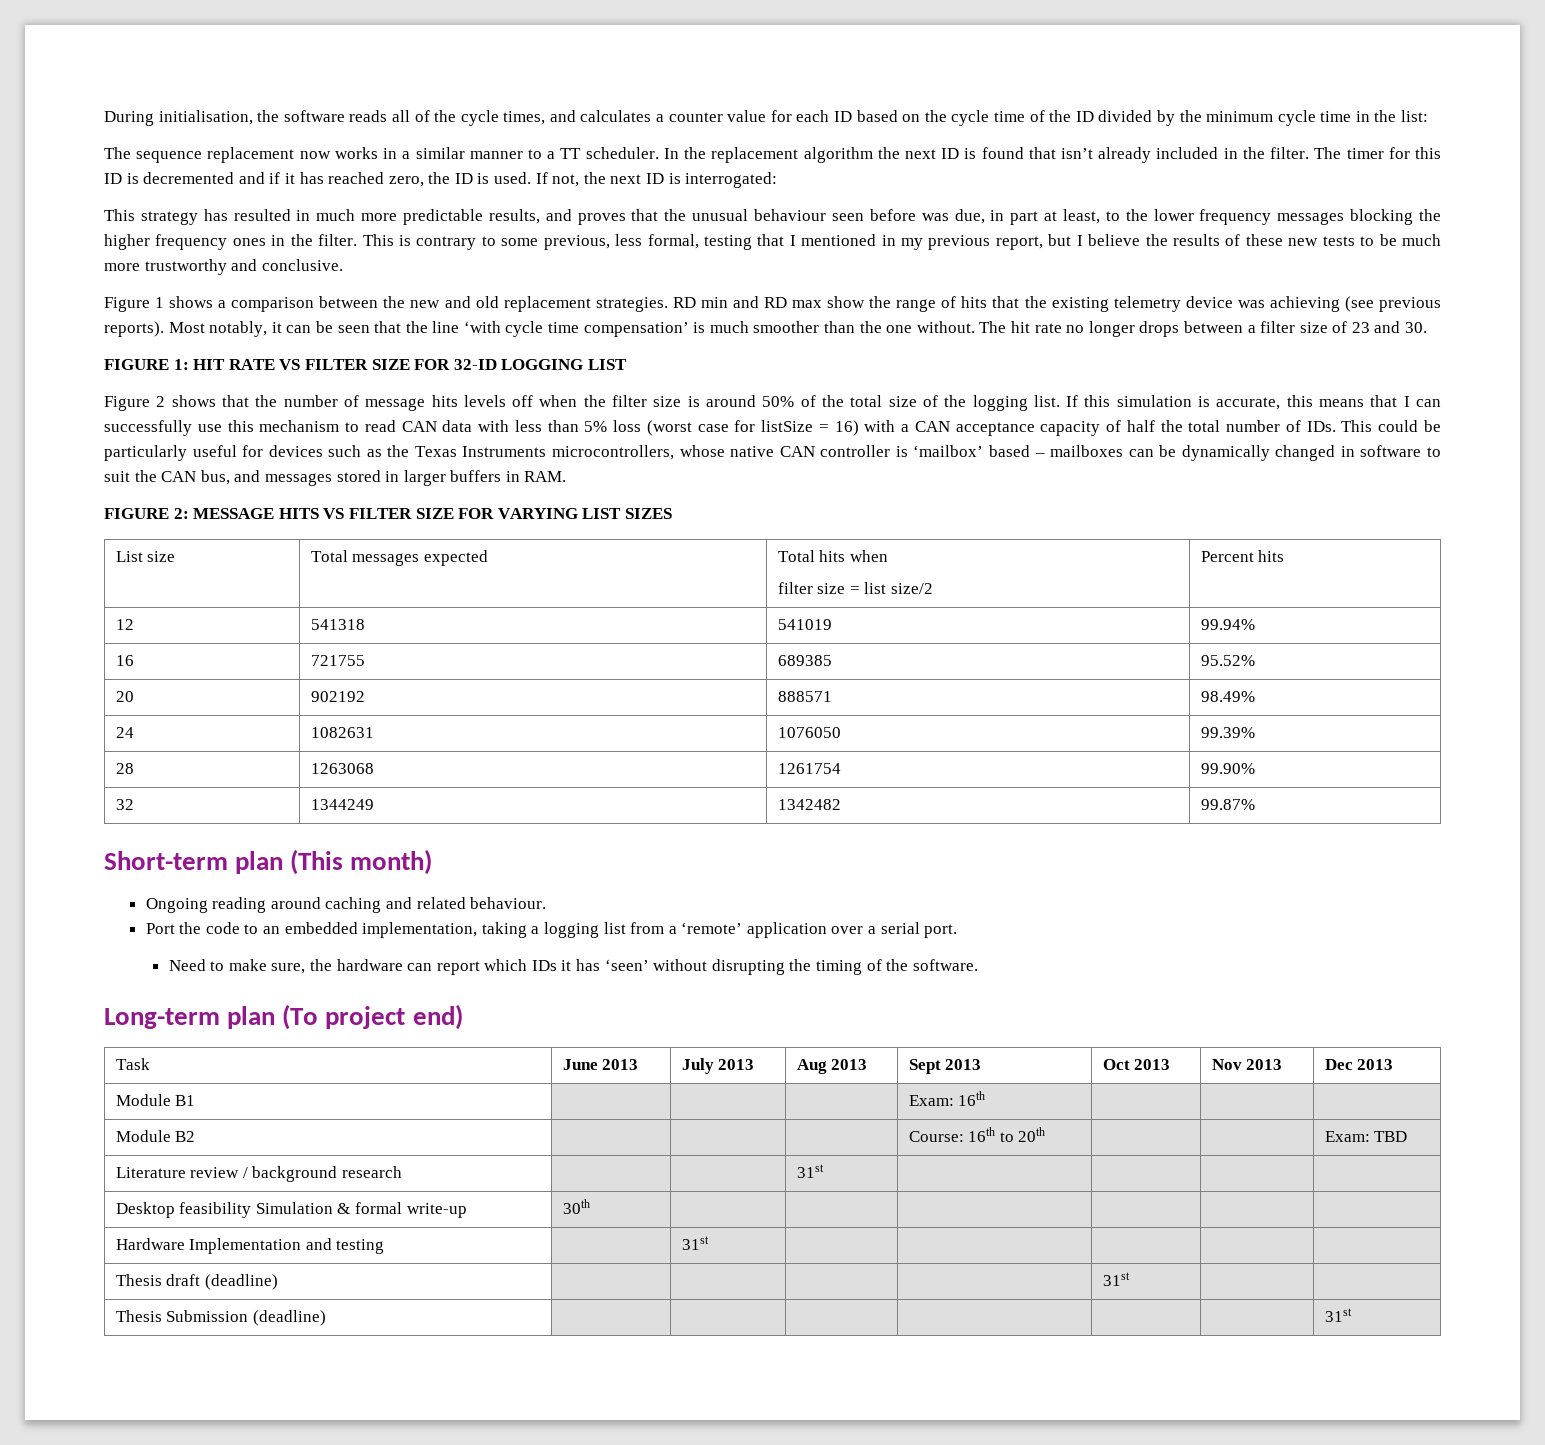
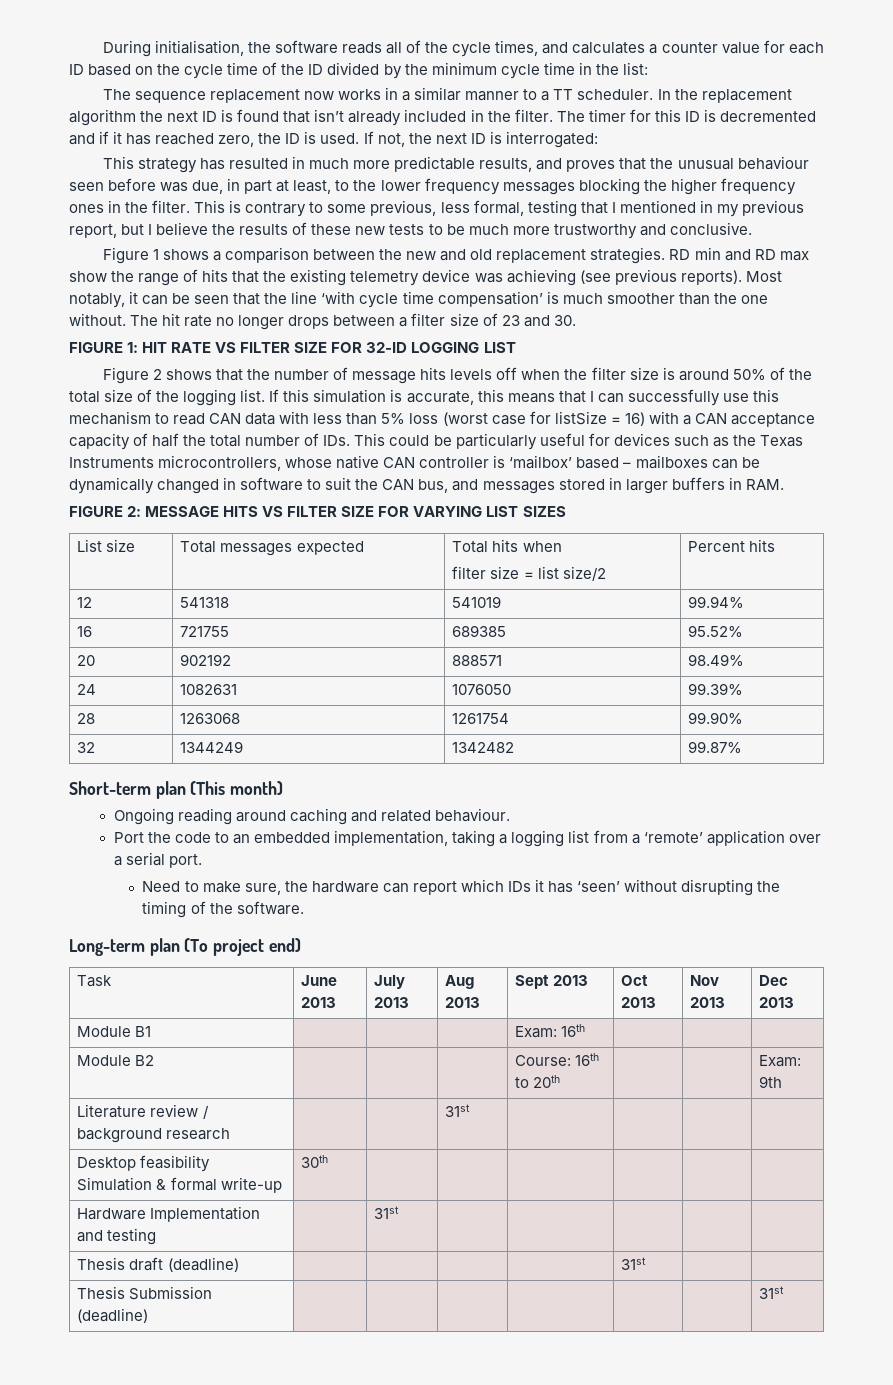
[1374,1131,1408,1142] TBD -> [759,1076,783,1088] 9th

